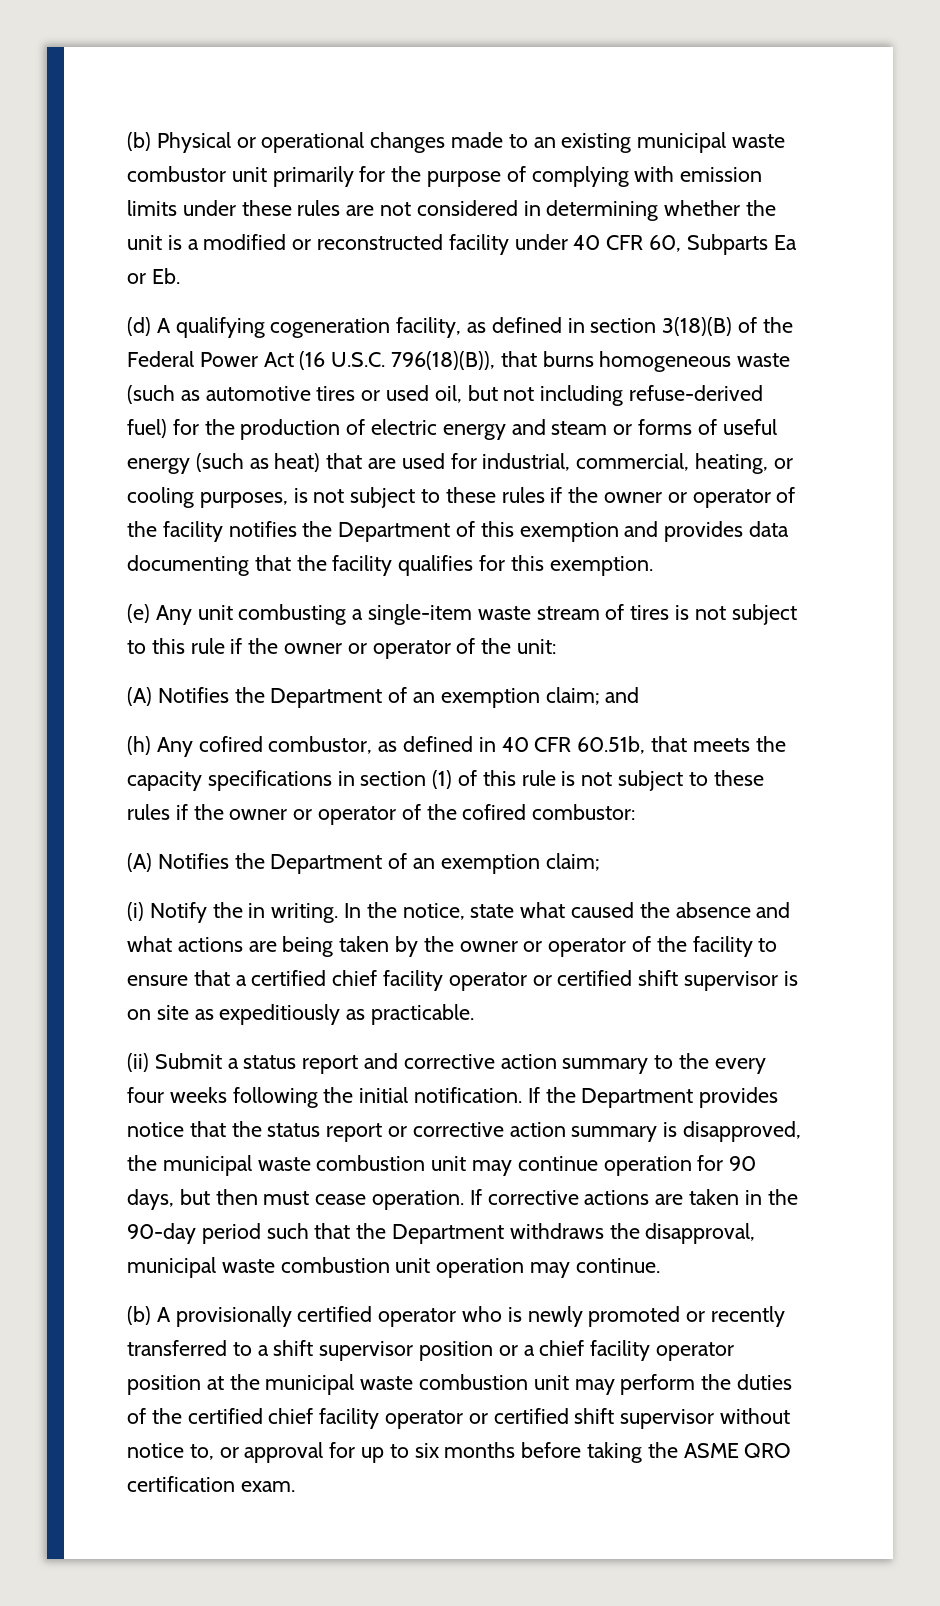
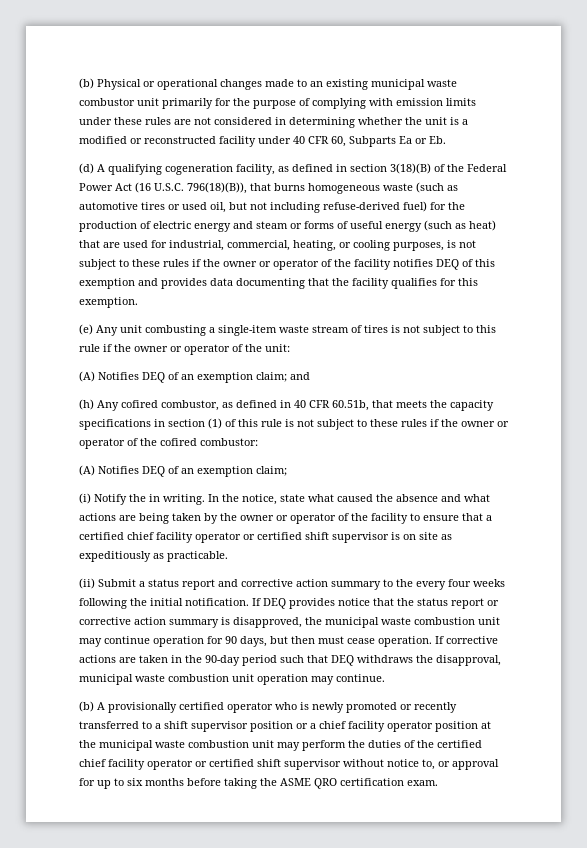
[302,521,451,542] the Department -> [436,259,459,270] DEQ
[234,687,383,708] the Department -> [142,372,165,383] DEQ
[234,853,383,874] the Department -> [142,466,165,477] DEQ
[545,1087,694,1108] the Department -> [263,598,286,609] DEQ
[356,1223,505,1244] the Department -> [331,655,354,666] DEQ

